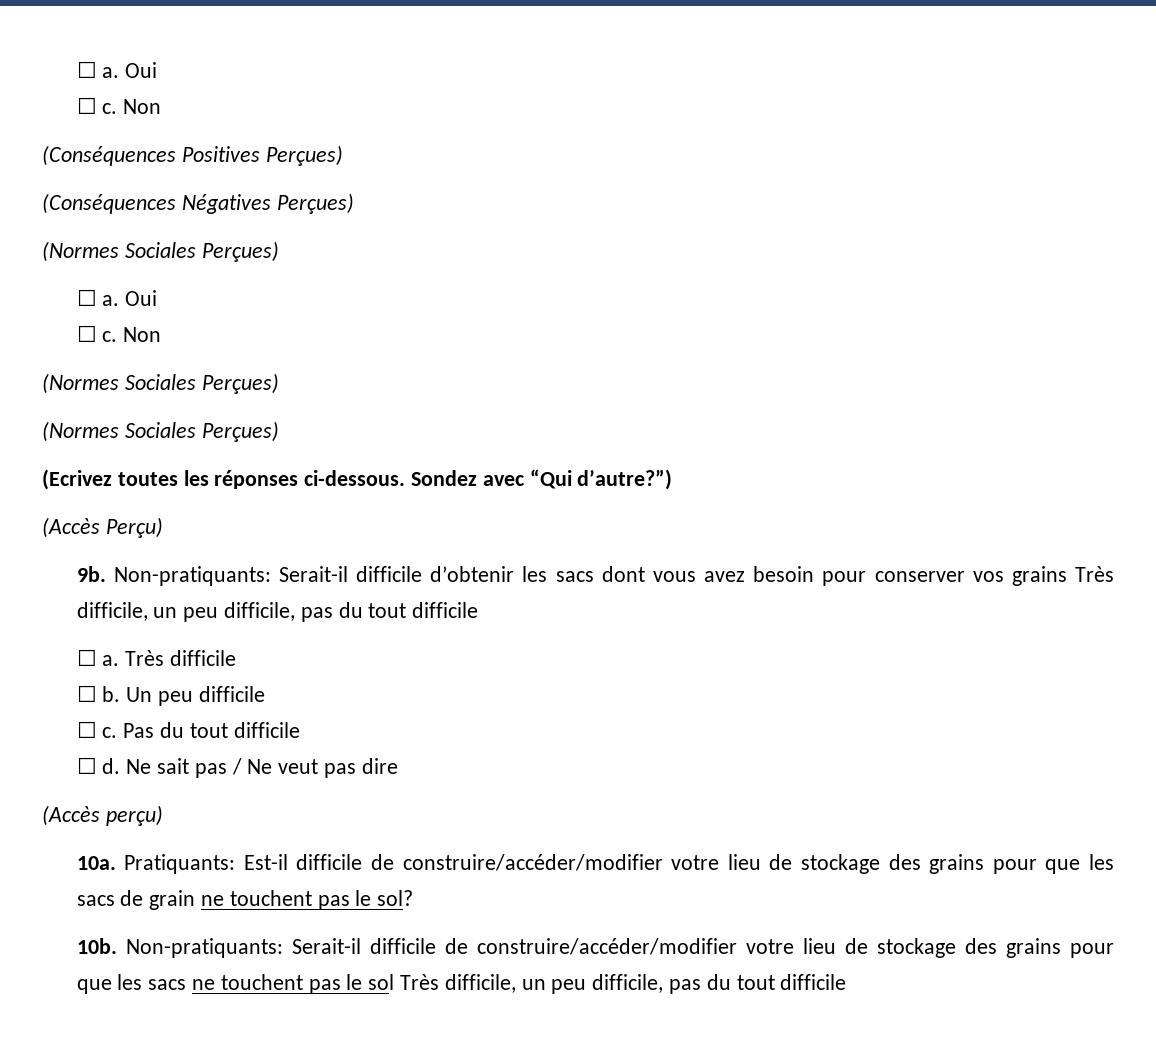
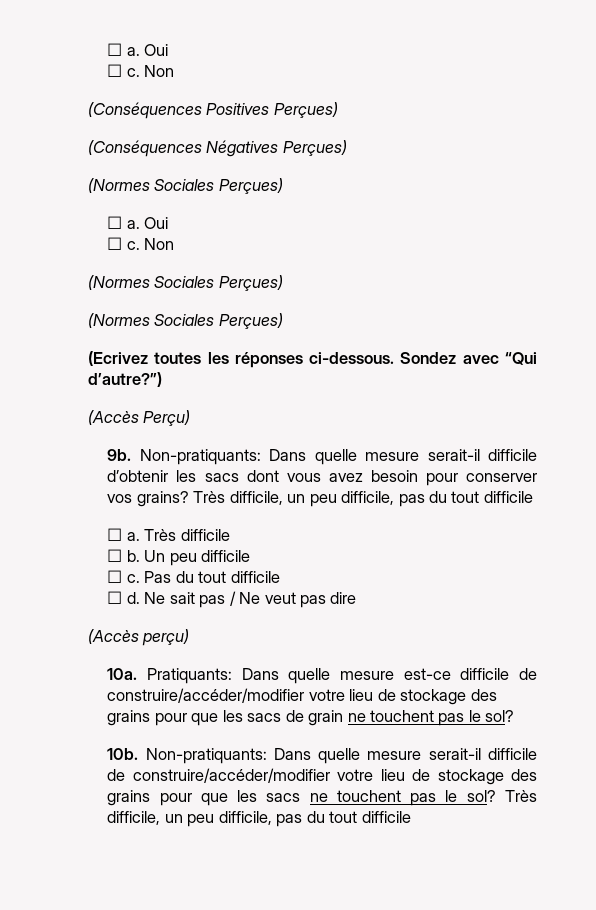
[278,566,348,582] Serait-il -> [269,449,480,465] Dans quelle mesure serait-il
[1011,566,1067,586] grains -> [136,491,189,507] grains?
[243,854,288,870] Est-il -> [241,668,451,684] Dans quelle mesure est-ce
[291,938,361,954] Serait-il -> [273,748,481,764] Dans quelle mesure serait-il
[368,974,395,990] sol -> [466,790,496,802] sol?

